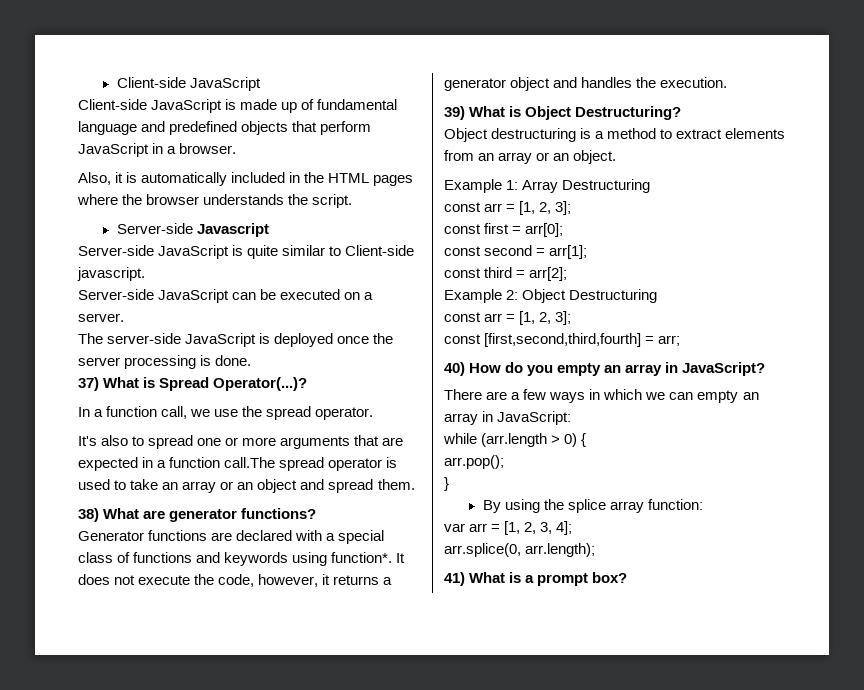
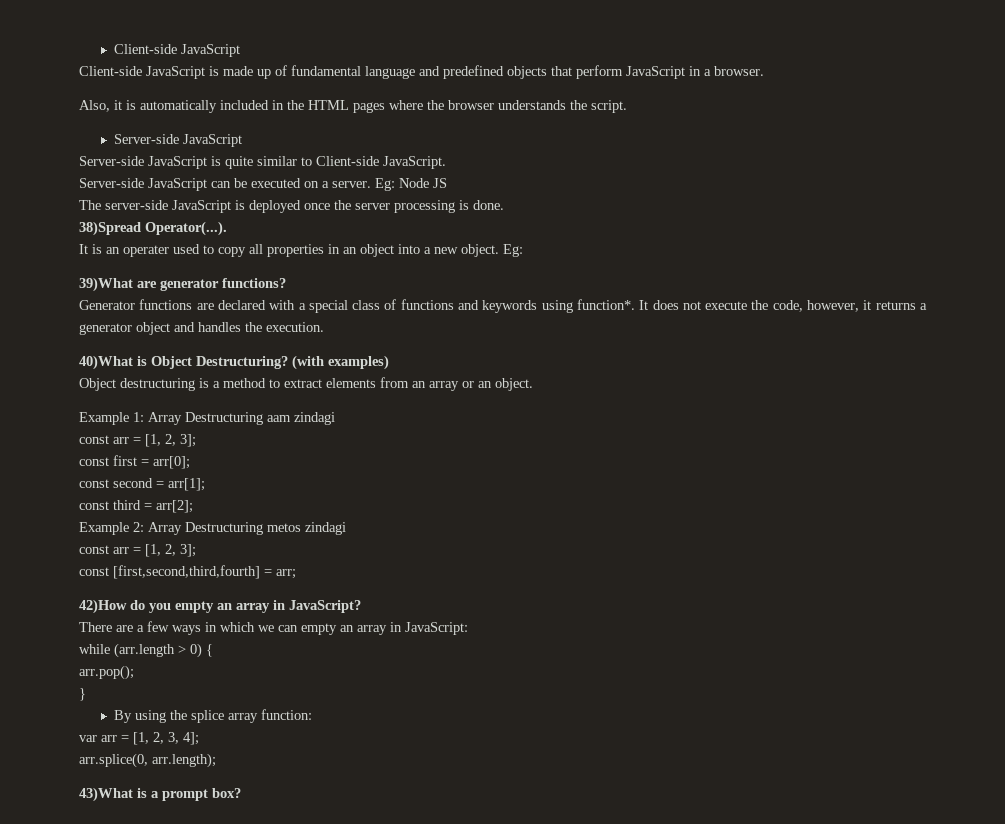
[196,223,269,237] Javascript -> [183,134,243,147] JavaScript
[77,267,145,281] javascript. -> [383,156,446,169] JavaScript.
(124, 317) none -> [375,178,447,191] Eg: Node JS
[78,377,308,391] [78,406,374,420] [78,435,404,449] [78,457,398,471] [78,479,415,493] [78,508,140,522] 37) What is Spread Operator(...)? // In a function call, we use the spread operator. // It's also to spread one or more arguments that are expected in a function call.The spread operator is used to take an array or an object and spread them. // 38) What -> [79,221,227,236] [79,244,523,257] [79,277,133,292] 38)Spread Operator(...). // It is an operater used to copy all properties in an object into a new object. Eg: // 39)What
[444,106,506,120] 39) What -> [79,355,133,370] 40)What
(682, 113) none -> [292,355,389,370] (with examples)
(651, 186) none -> [267,412,335,425] aam zindagi
[522,289,658,303] Object Destructuring -> [148,522,346,535] Array Destructuring metos zindagi
[444,362,502,376] 40) How -> [79,599,127,614] 42)How
[444,572,506,586] 41) What -> [79,787,133,802] 43)What

